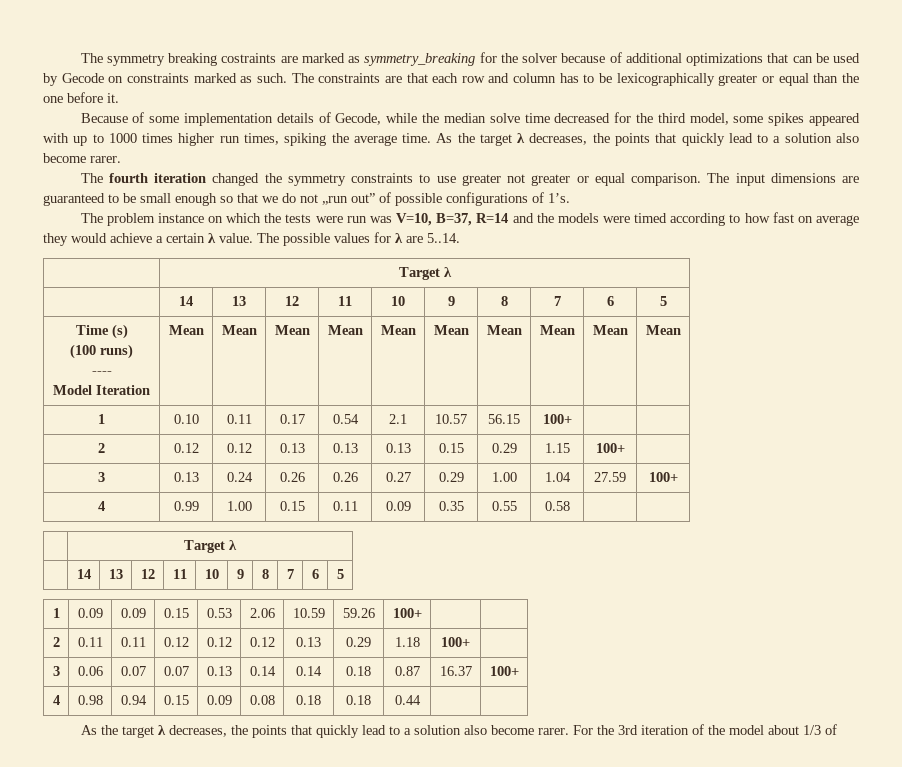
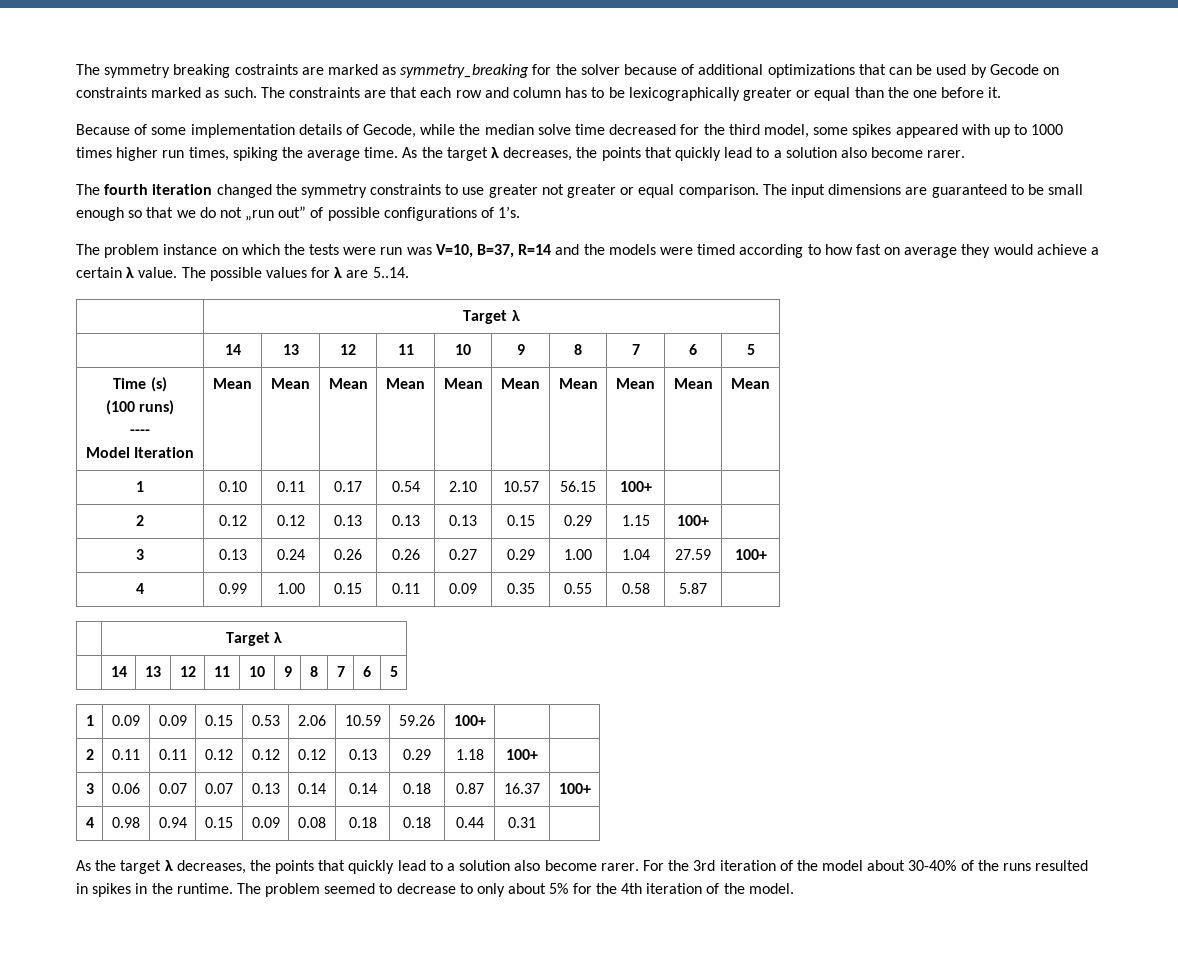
[389,414,407,424] 2.1 -> [449,481,477,492] 2.10
(570, 506) none -> [679,583,707,594] 5.87
(421, 700) none -> [508,817,536,828] 0.31
[802,724,837,735] 1/3 of -> [908,860,1089,871] [76,883,794,897] 30-40% of the runs resulted in spikes in the runtime. The problem seemed to decrease to only about 5% for the 4th iteration of the model.

